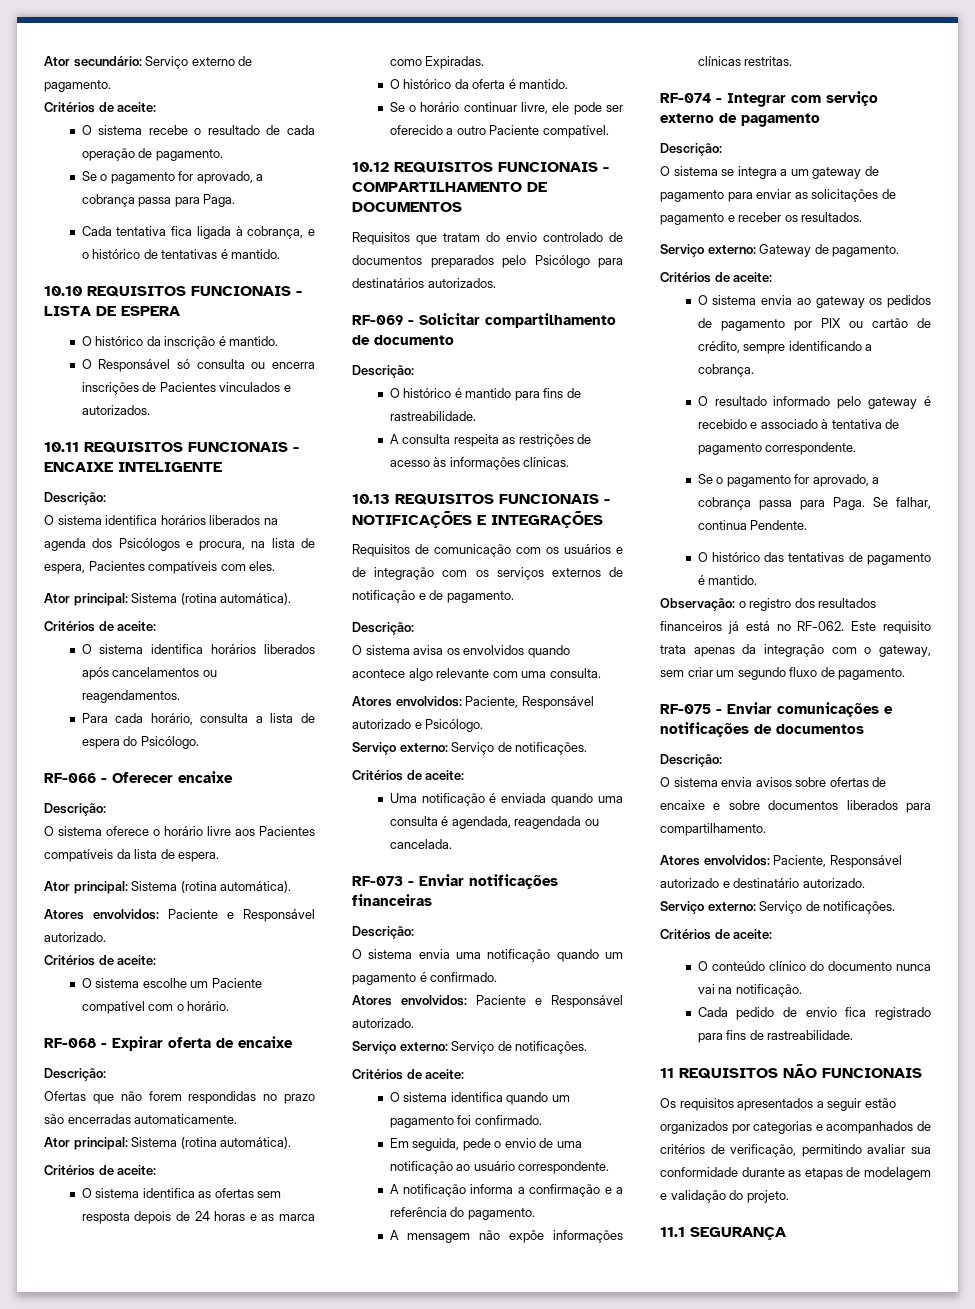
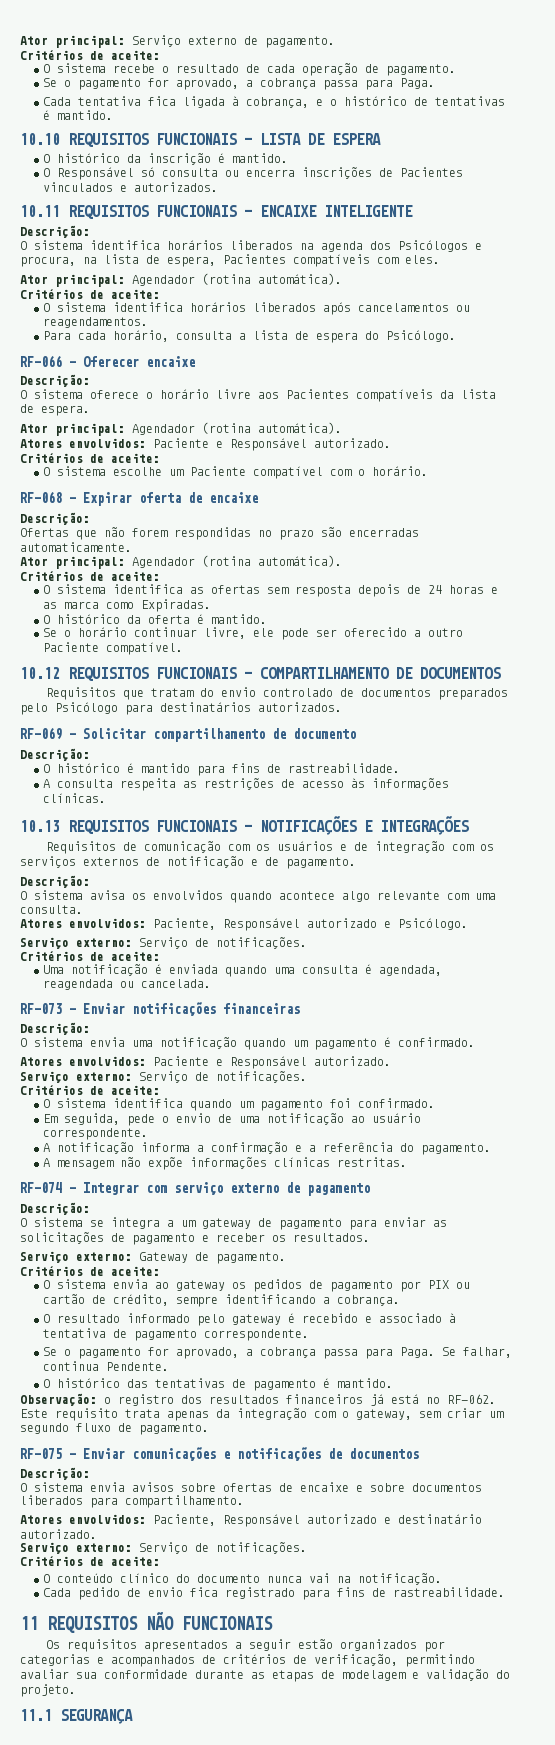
[44,56,142,67] Ator secundário: -> [20,35,125,48] Ator principal:
[131,593,178,603] Sistema -> [132,275,195,286] Agendador
[131,881,178,891] Sistema -> [132,424,195,435] Agendador
[131,1137,178,1147] Sistema -> [132,557,195,568] Agendador

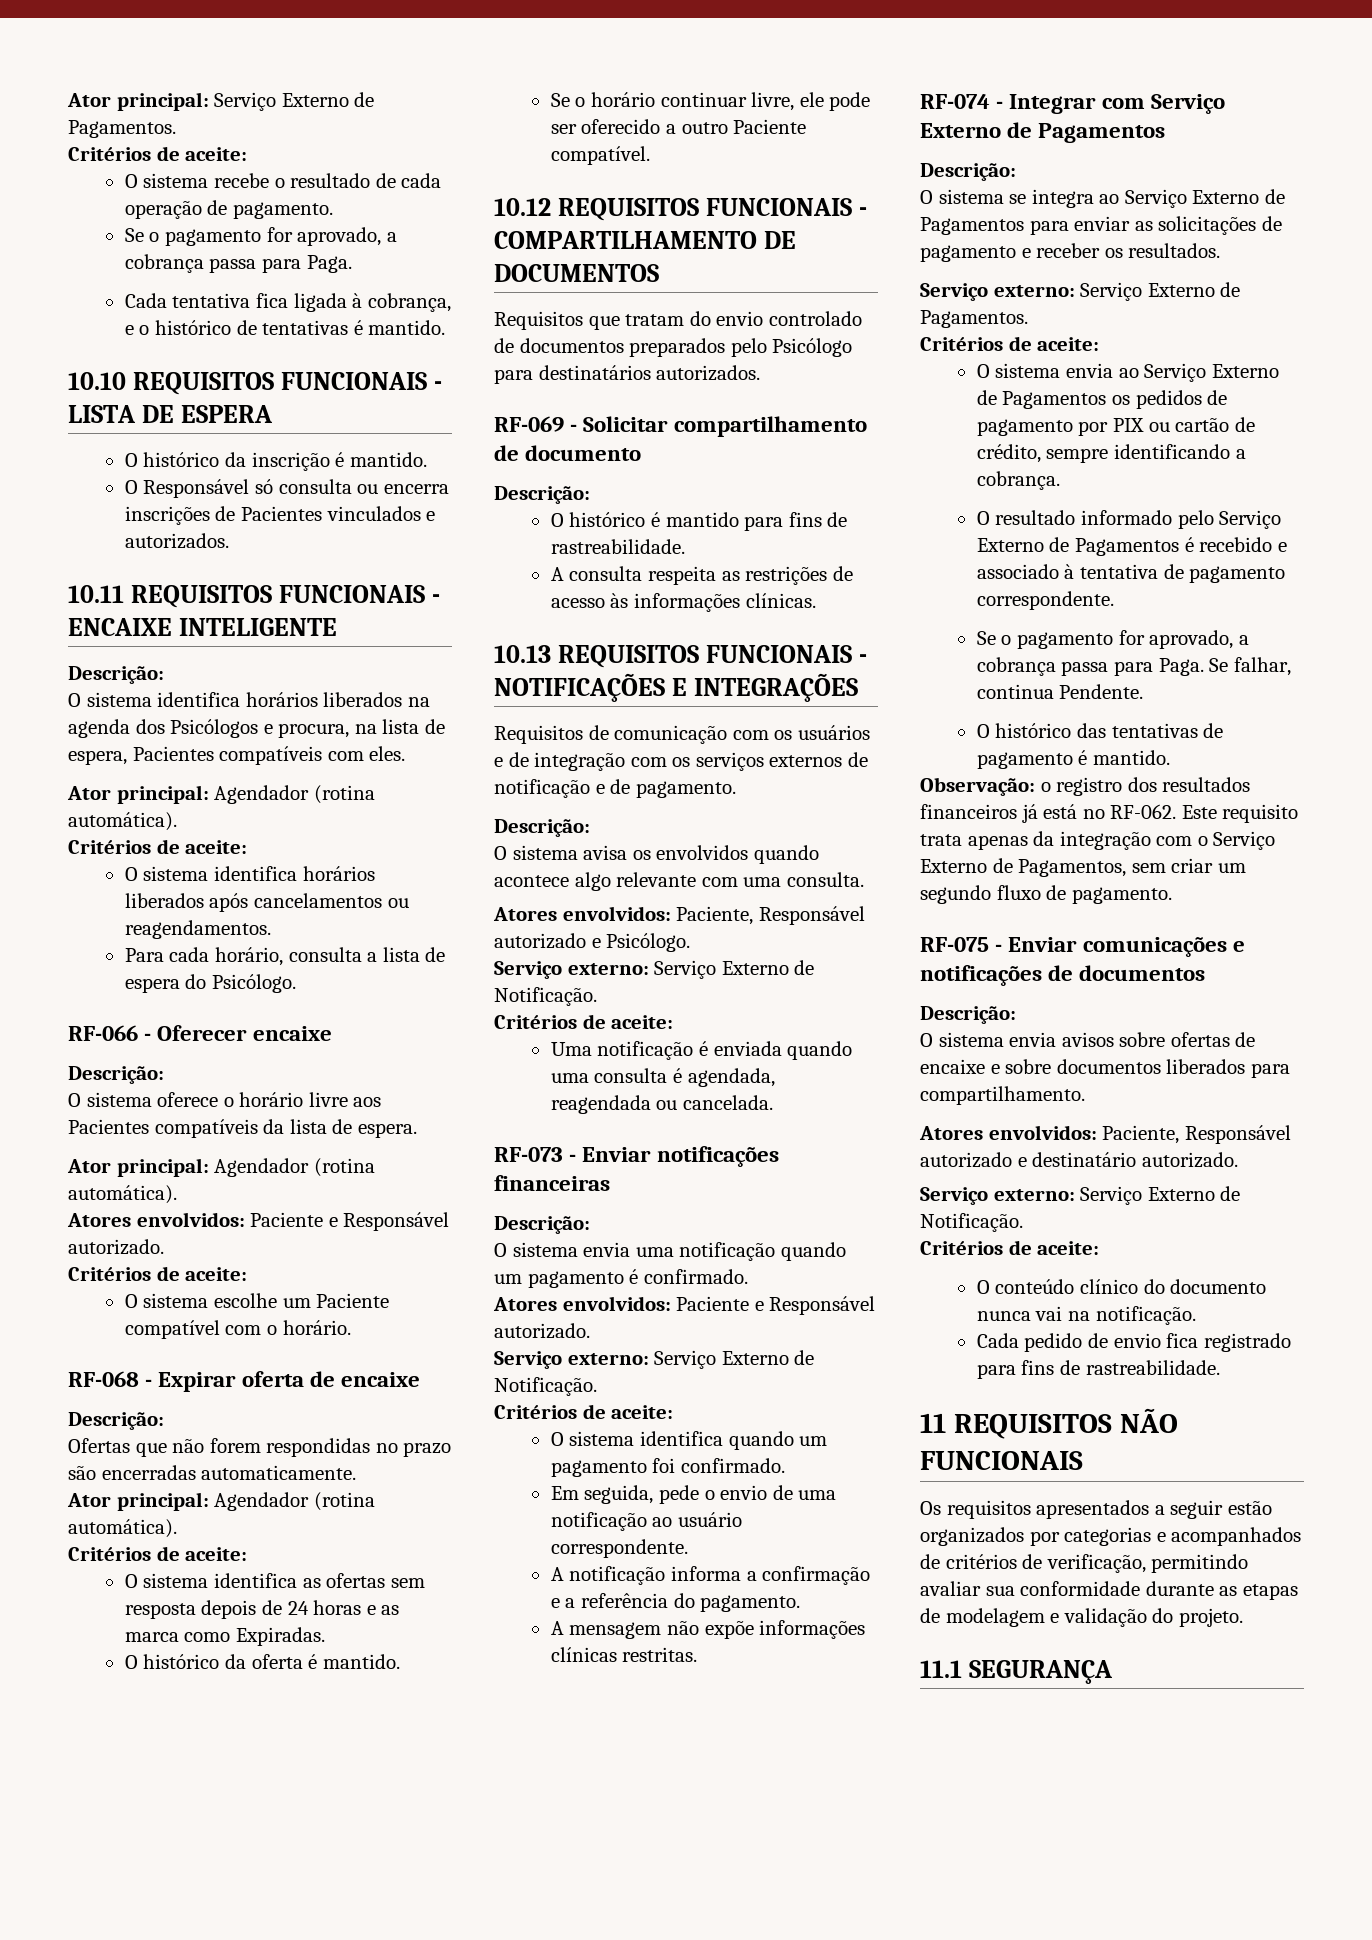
[188,36,335,48] externo de pagamento. -> [281,92,375,107] [68,120,176,138] Externo de Pagamentos.
[195,937,307,949] de notificações. -> [721,960,815,975] [494,987,597,1006] Externo de Notificação.
[195,1071,307,1083] de notificações. -> [721,1350,815,1365] [494,1377,597,1396] Externo de Notificação.
[174,1182,370,1196] serviço externo de pagamento -> [1150,94,1225,114] [920,122,1166,143] Serviço Externo de Pagamentos
[167,1218,342,1230] a um gateway de pagamento -> [1099,189,1285,208] [920,217,1024,235] ao Serviço Externo de Pagamentos
[139,1252,286,1264] Gateway de pagamento. -> [1080,282,1241,301] [920,310,1028,328] Serviço Externo de Pagamentos.
[175,1280,225,1291] gateway -> [1144,363,1279,382] [976,390,1107,409] Serviço Externo de Pagamentos
[231,1314,281,1325] gateway -> [1219,510,1282,529] [976,537,1180,556] Serviço Externo de Pagamentos
[356,1409,412,1420] gateway, -> [1213,831,1276,850] [920,858,1127,877] Serviço Externo de Pagamentos,
[195,1542,307,1554] de notificações. -> [1147,1186,1241,1201] [920,1213,1023,1232] Externo de Notificação.

